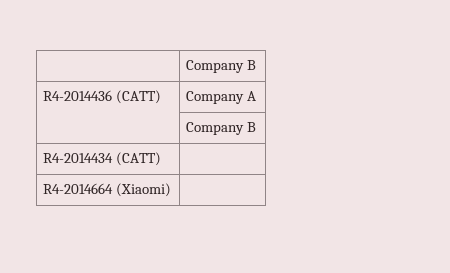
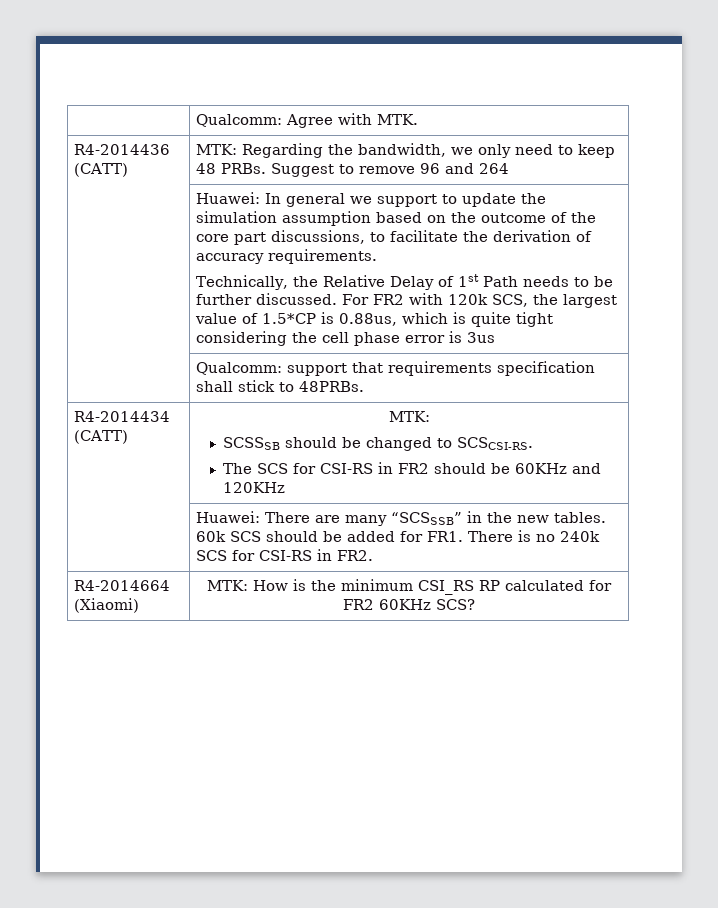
[185,60,256,73] [42,90,161,104] [185,91,256,104] [185,122,256,135] [42,152,161,166] [42,183,171,197] | Company B // R4-2014436 (CATT) | Company A // | Company B // R4-2014434 (CATT) | // R4-2014664 (Xiaomi) | -> [195,113,418,128] [73,144,170,155] [73,163,128,177] [195,143,615,158] [195,163,509,177] [195,192,546,207] [195,211,596,226] [195,230,592,245] [195,249,377,264] [195,274,613,290] [195,293,617,308] [194,312,553,327] [195,331,495,346] [195,361,595,376] [195,380,364,392] [73,411,170,422] [73,430,128,444] [388,411,430,422] [223,437,534,451] [223,462,602,474] [223,482,286,493] [195,511,606,526] [195,530,600,542] [195,549,373,561] [73,580,170,591] [73,598,139,613] [207,579,612,595] [343,599,475,610] | Qualcomm: Agree with MTK. // R4-2014436 (CATT) | MTK: Regarding the bandwidth, we only need to keep 48 PRBs. Suggest to remove 96 and 264 // | Huawei: In general we support to update the simulation assumption based on the outcome of the core part discussions, to facilitate the derivation of accuracy requirements. // Technically, the Relative Delay of 1st Path needs to be further discussed. For FR2 with 120k SCS, the largest value of 1.5*CP is 0.88us, which is quite tight considering the cell phase error is 3us // | Qualcomm: support that requirements specification shall stick to 48PRBs. // R4-2014434 (CATT) | MTK: // SCSSSB should be changed to SCSCSI-RS. // The SCS for CSI-RS in FR2 should be 60KHz and 120KHz // | Huawei: There are many “SCSSSB” in the new tables. 60k SCS should be added for FR1. There is no 240k SCS for CSI-RS in FR2. // R4-2014664 (Xiaomi) | MTK: How is the minimum CSI_RS RP calculated for FR2 60KHz SCS?

